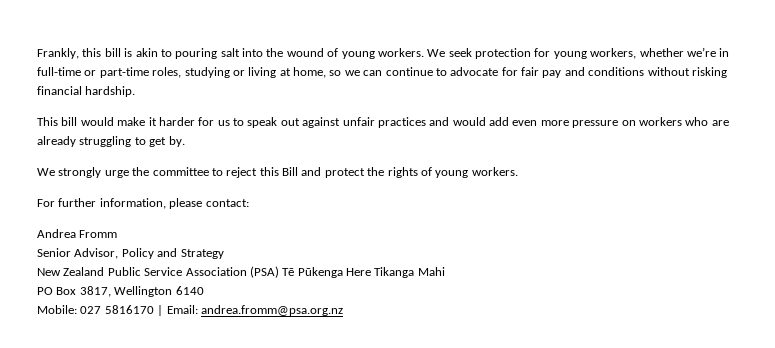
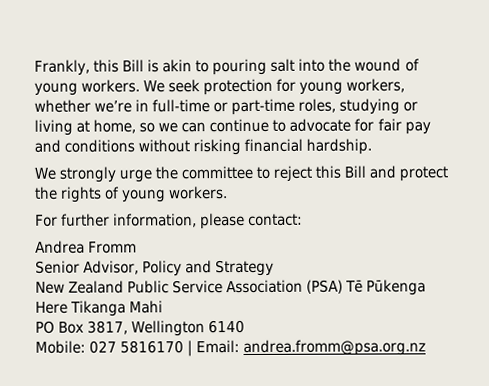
[104,48,121,57] bill -> [122,59,145,72] Bill
[37,117,729,128] [37,136,185,147] // This bill would make it harder for us to speak out against unfair practices and would add even more pressure on workers who are already struggling to get by. -> (373, 146) none

